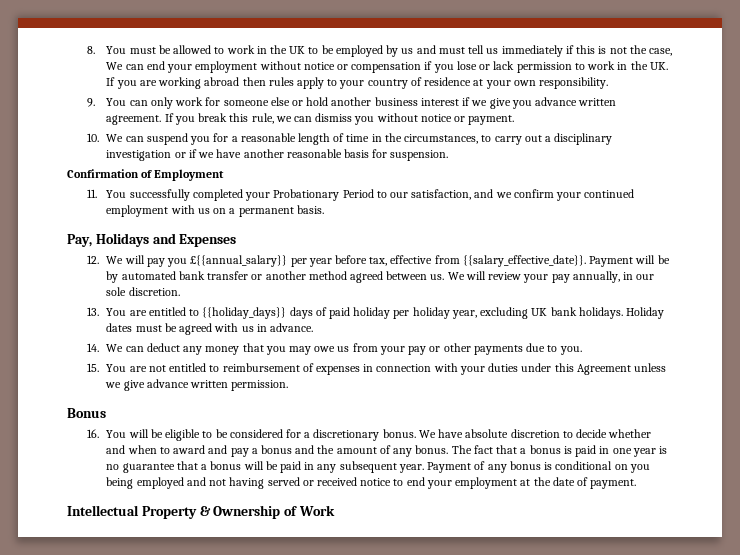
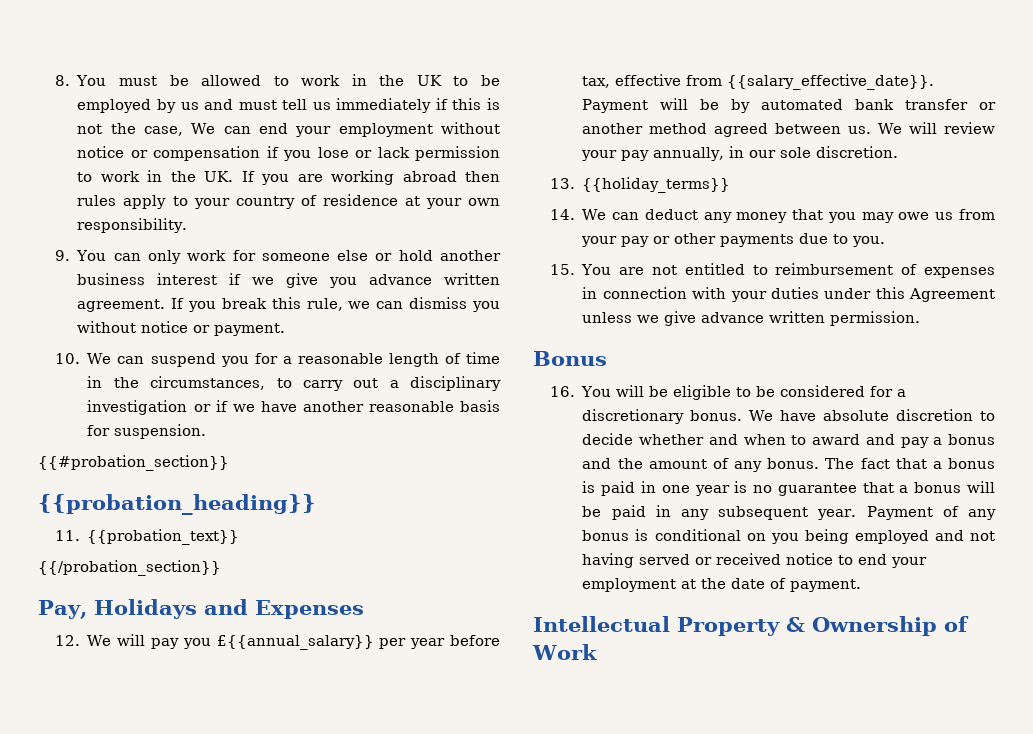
[67,169,225,181] [86,189,635,201] [106,205,324,217] Confirmation of Employment // 11. You successfully completed your Probationary Period to our satisfaction, and we confirm your continued employment with us on a permanent basis. -> [38,455,229,471] [38,494,316,515] [54,529,240,545] [38,560,221,576] {{#probation_section}} // {{probation_heading}} // 11. {{probation_text}} // {{/probation_section}}
[106,307,665,319] [106,323,313,335] You are entitled to {{holiday_days}} days of paid holiday per holiday year, excluding UK bank holidays. Holiday dates must be agreed with us in advance. -> [582,177,731,193] {{holiday_terms}}

